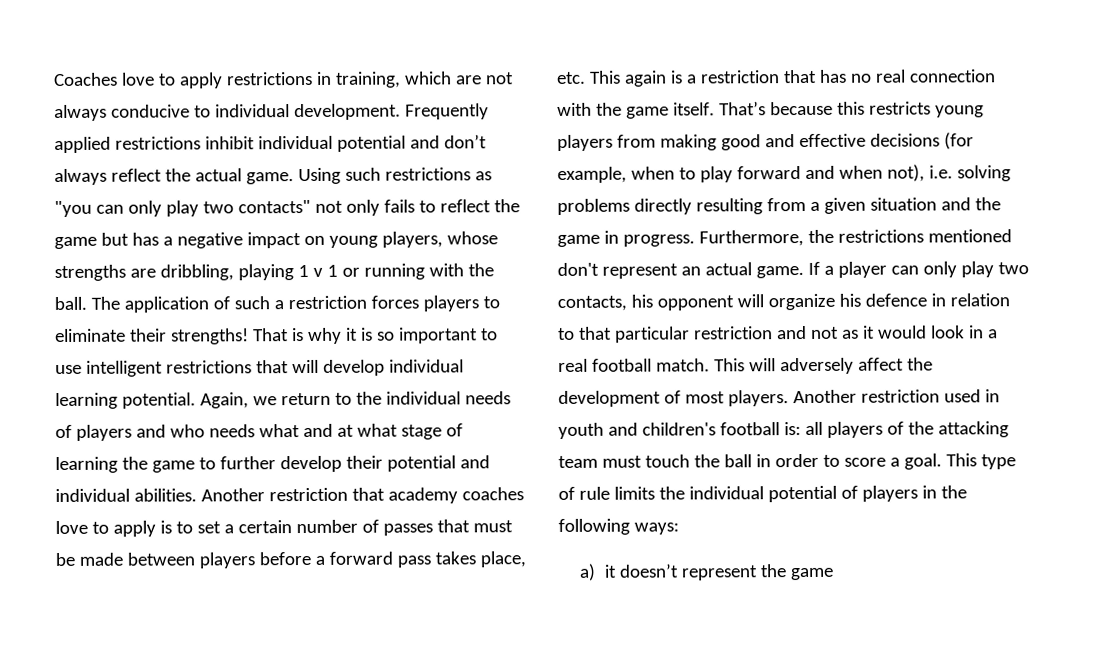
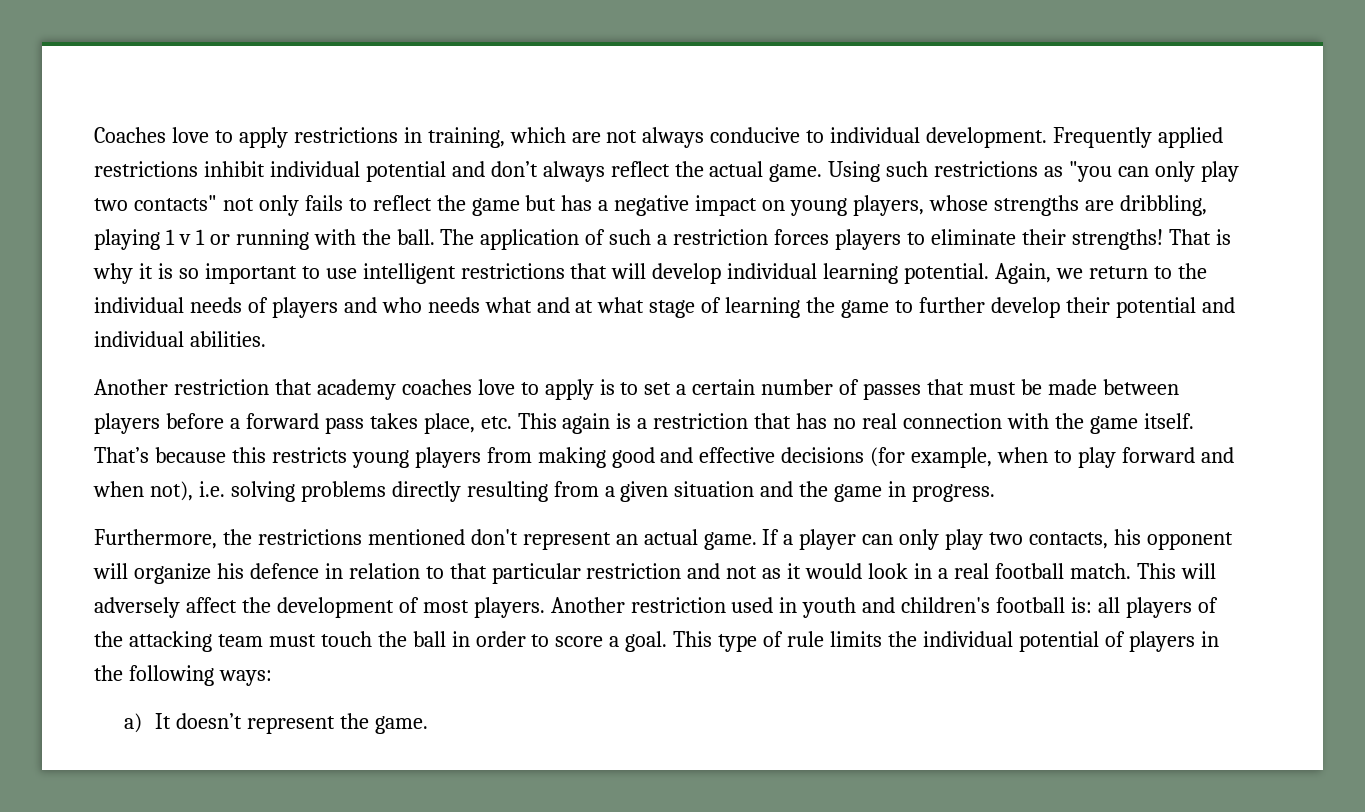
(197, 495) none -> (266, 339) //
(695, 240) none -> (996, 493) //
[603,564,617,578] it -> [154,713,171,729] It
[789,567,834,581] game -> [374,716,428,734] game.

